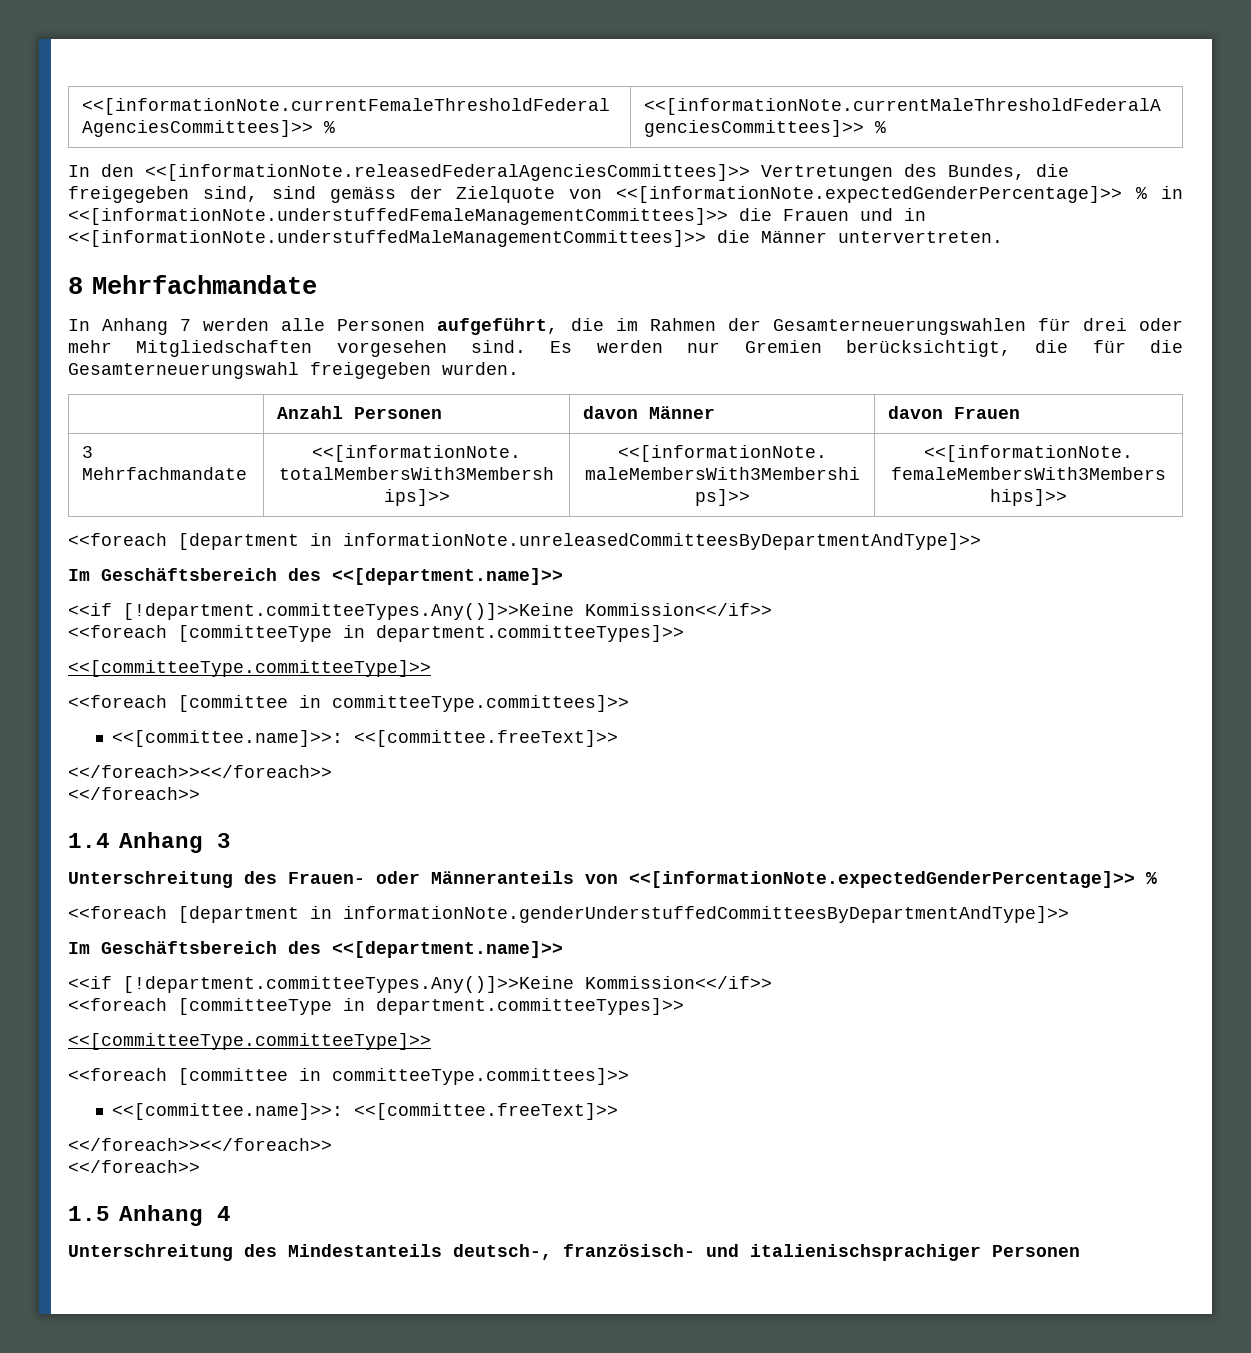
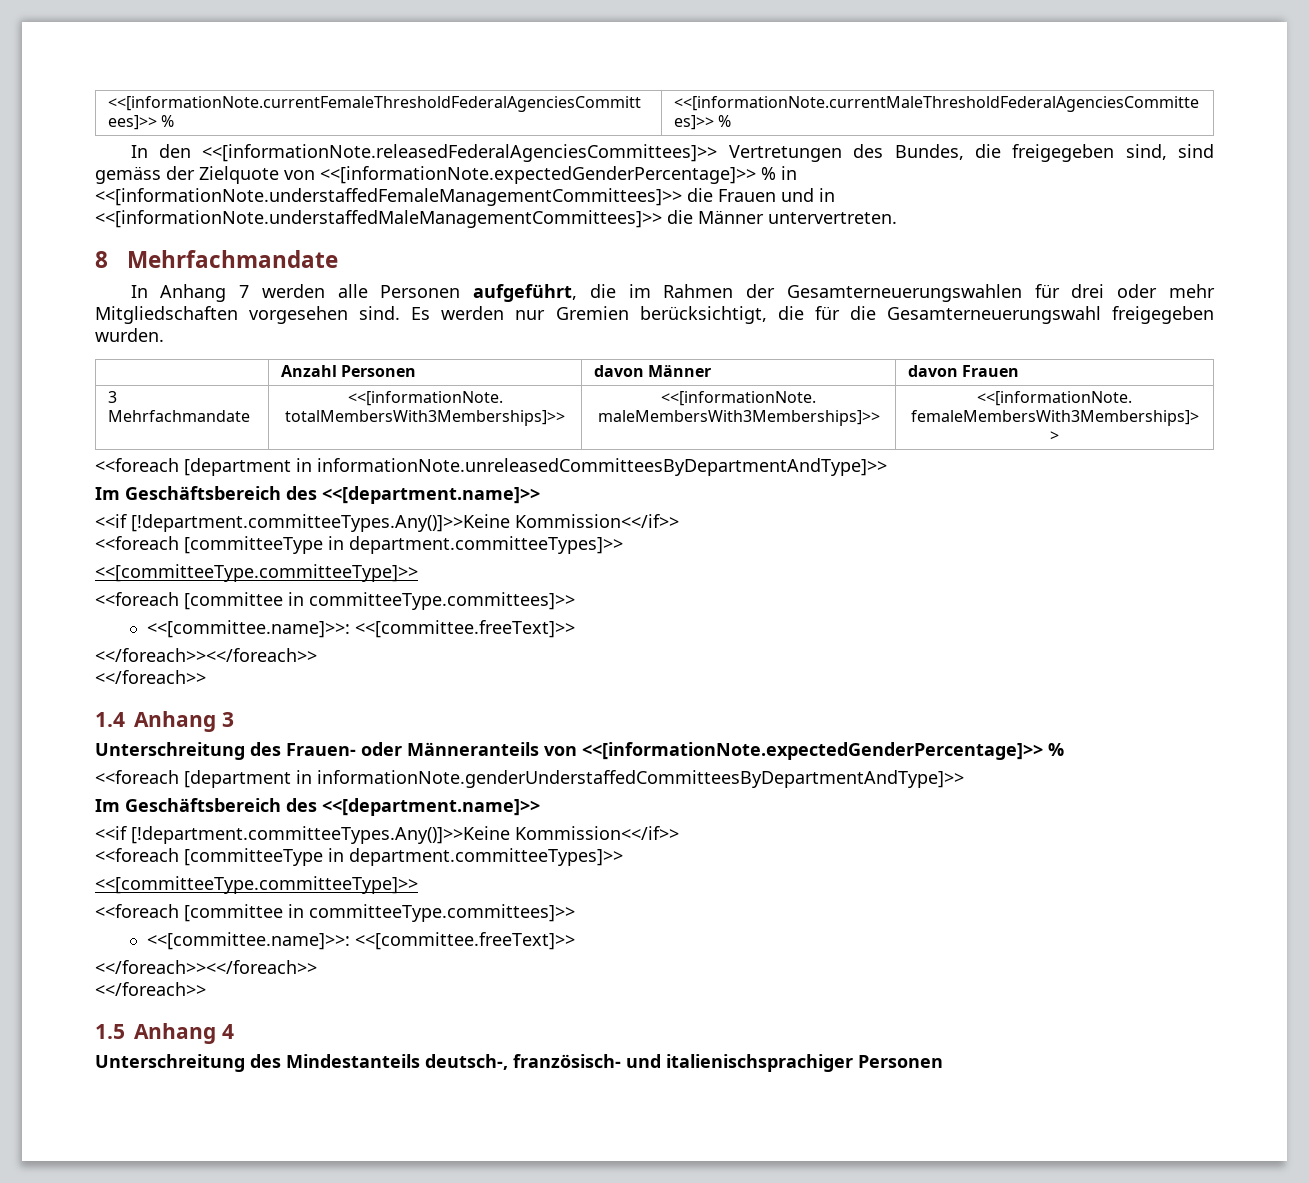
[68,208,728,225] <<[informationNote.understuffedFemaleManagementCommittees]>> -> [95,188,682,206] <<[informationNote.understaffedFemaleManagementCommittees]>>
[68,230,706,247] <<[informationNote.understuffedMaleManagementCommittees]>> -> [95,210,662,228] <<[informationNote.understaffedMaleManagementCommittees]>>
[343,906,1069,923] informationNote.genderUnderstuffedCommitteesByDepartmentAndType]>> -> [317,770,964,788] informationNote.genderUnderstaffedCommitteesByDepartmentAndType]>>

